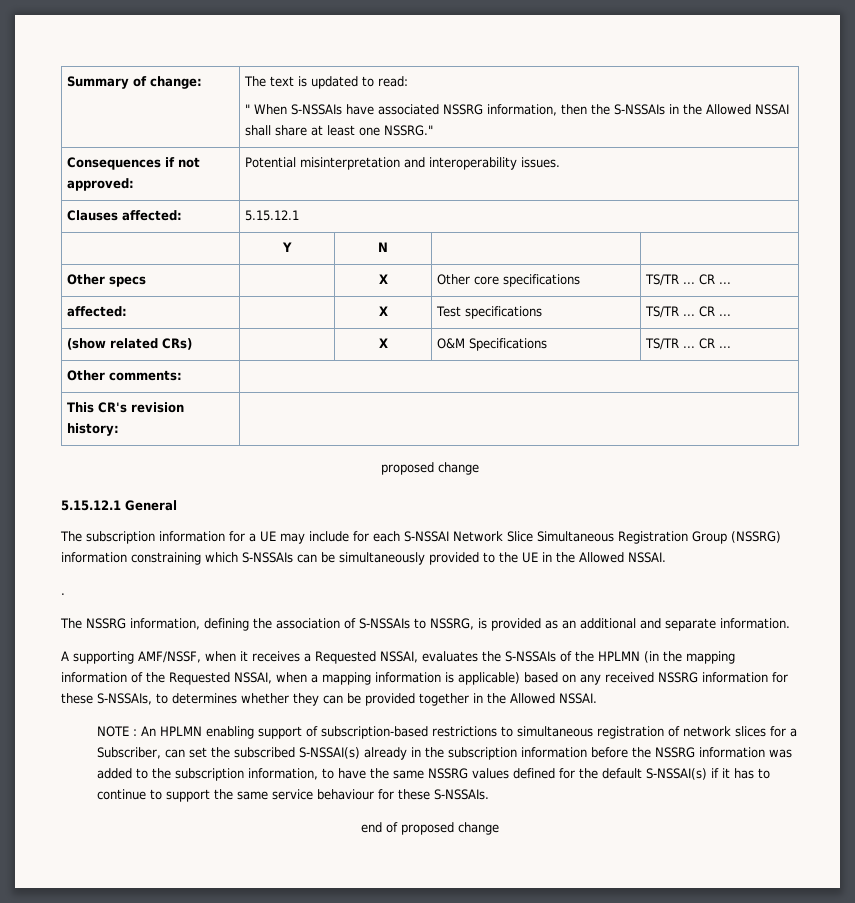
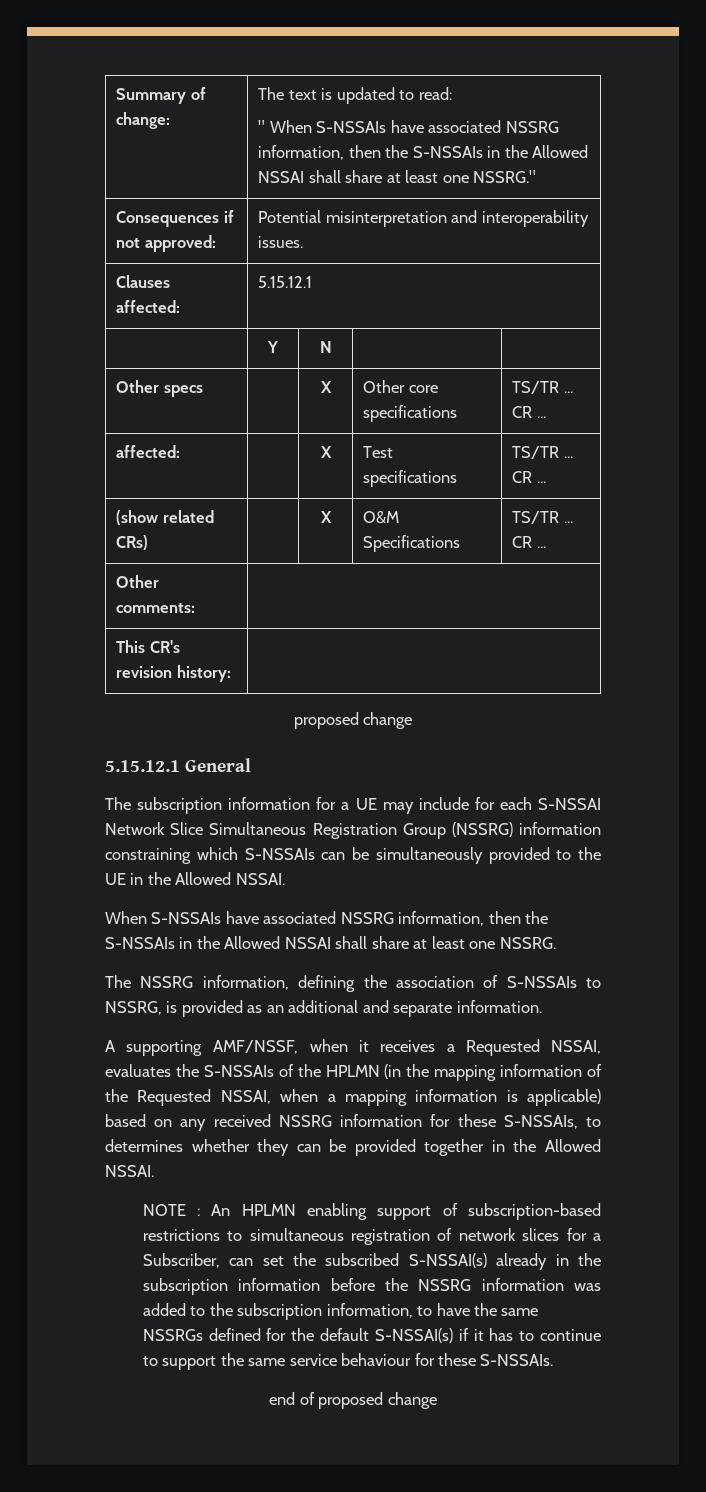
[61,593,65,595] . -> [105,911,549,926] [105,936,556,949] When S-NSSAIs have associated NSSRG information, then the S-NSSAIs in the Allowed NSSAI shall share at least one NSSRG.
[428,768,510,779] NSSRG values -> [142,1329,203,1341] NSSRGs

